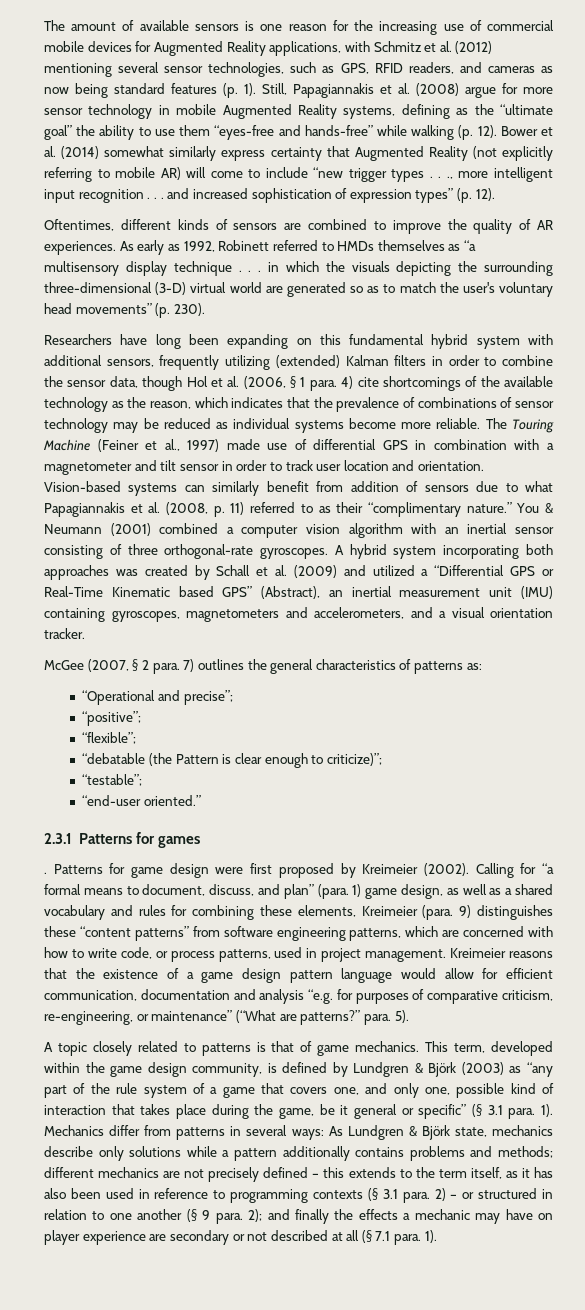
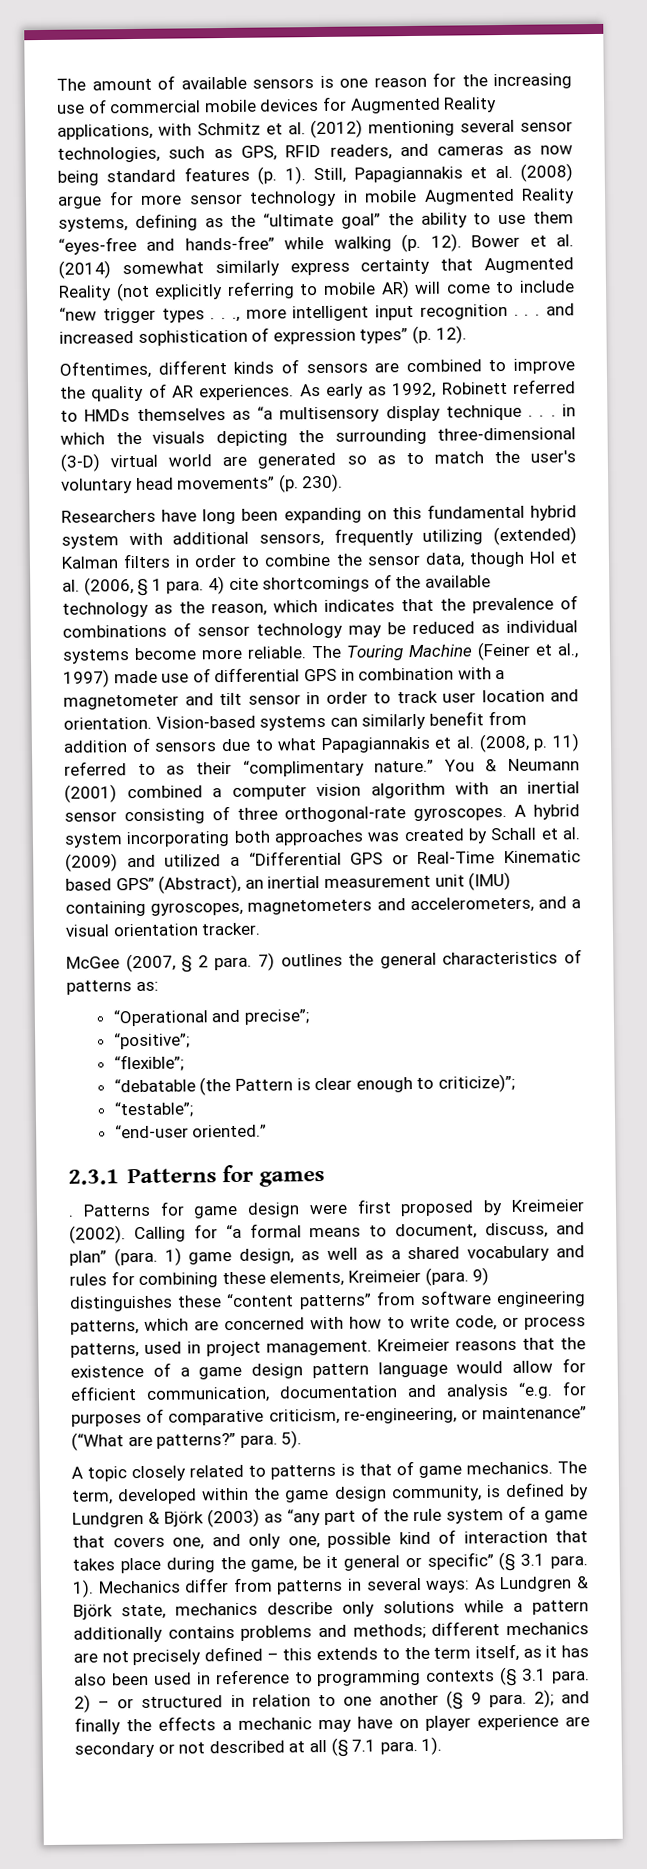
[425,1041,449,1052] This -> [556,1461,587,1474] The

